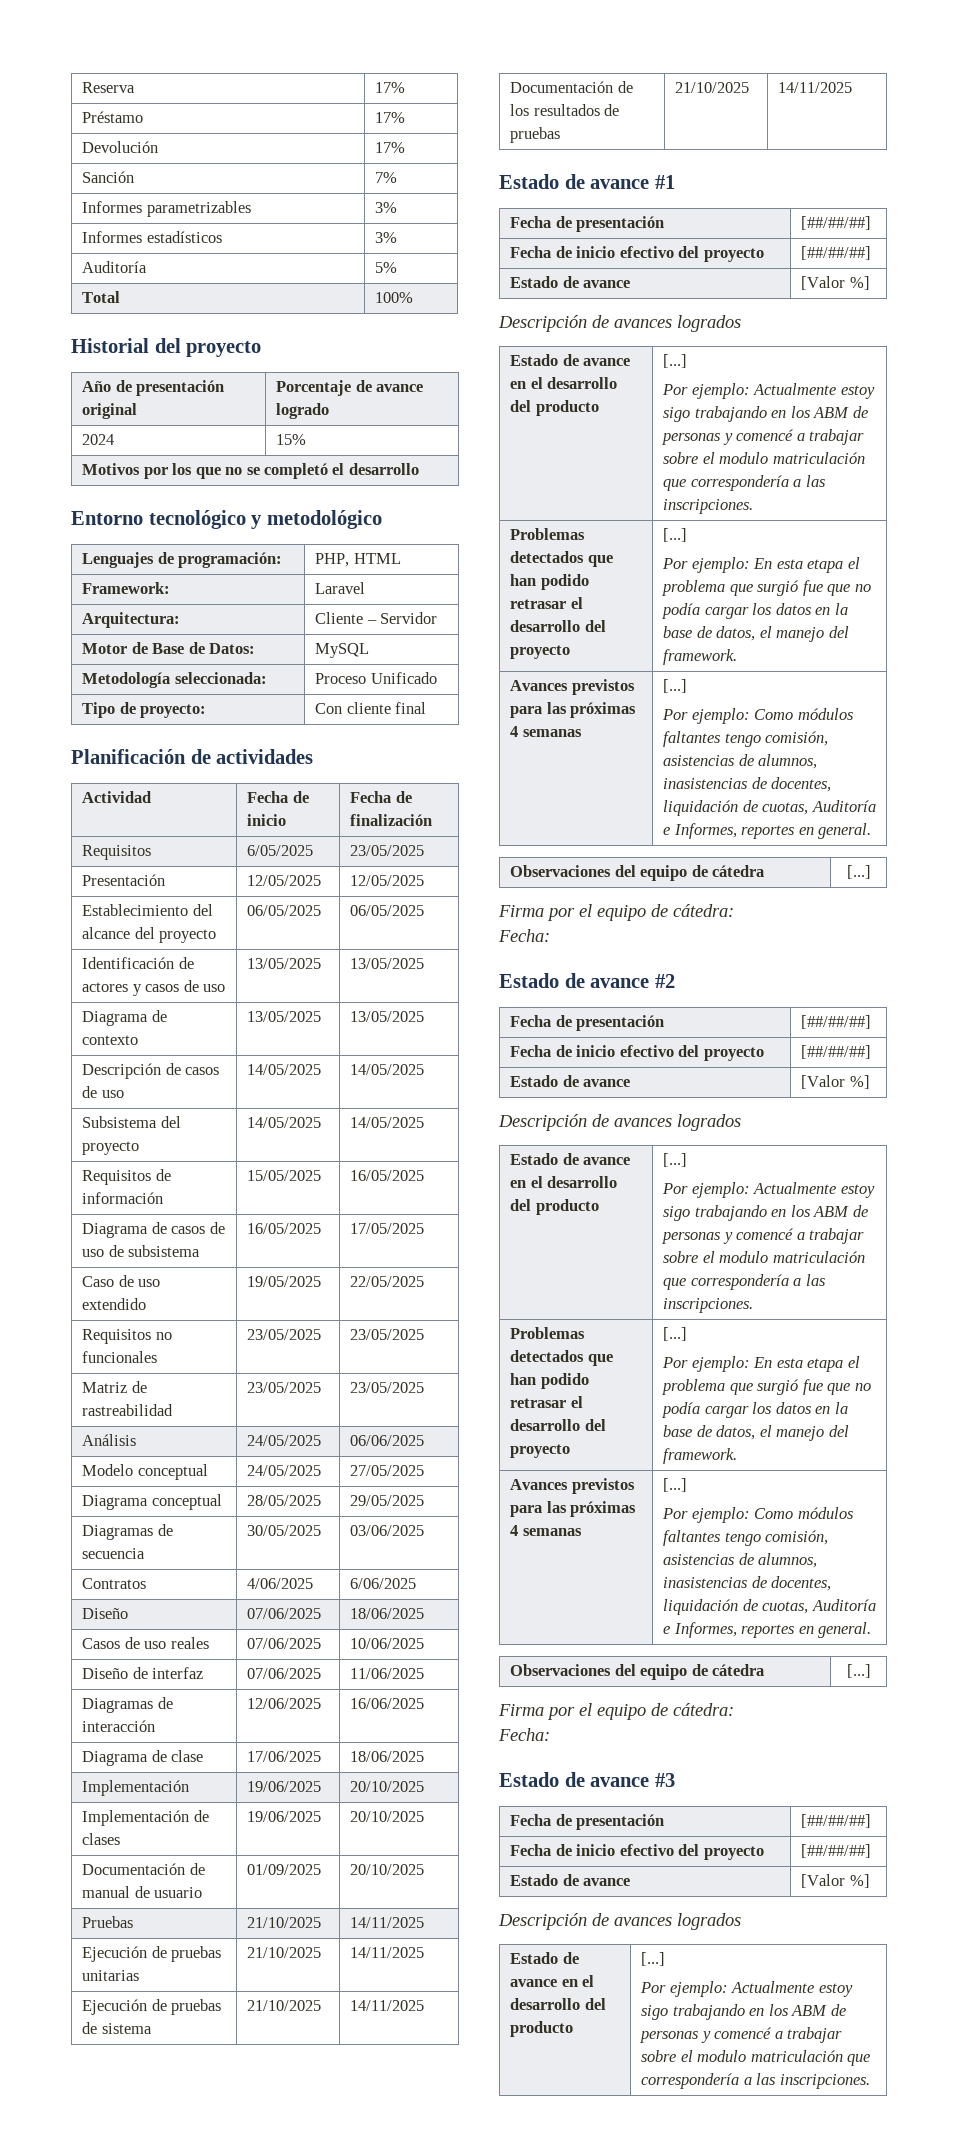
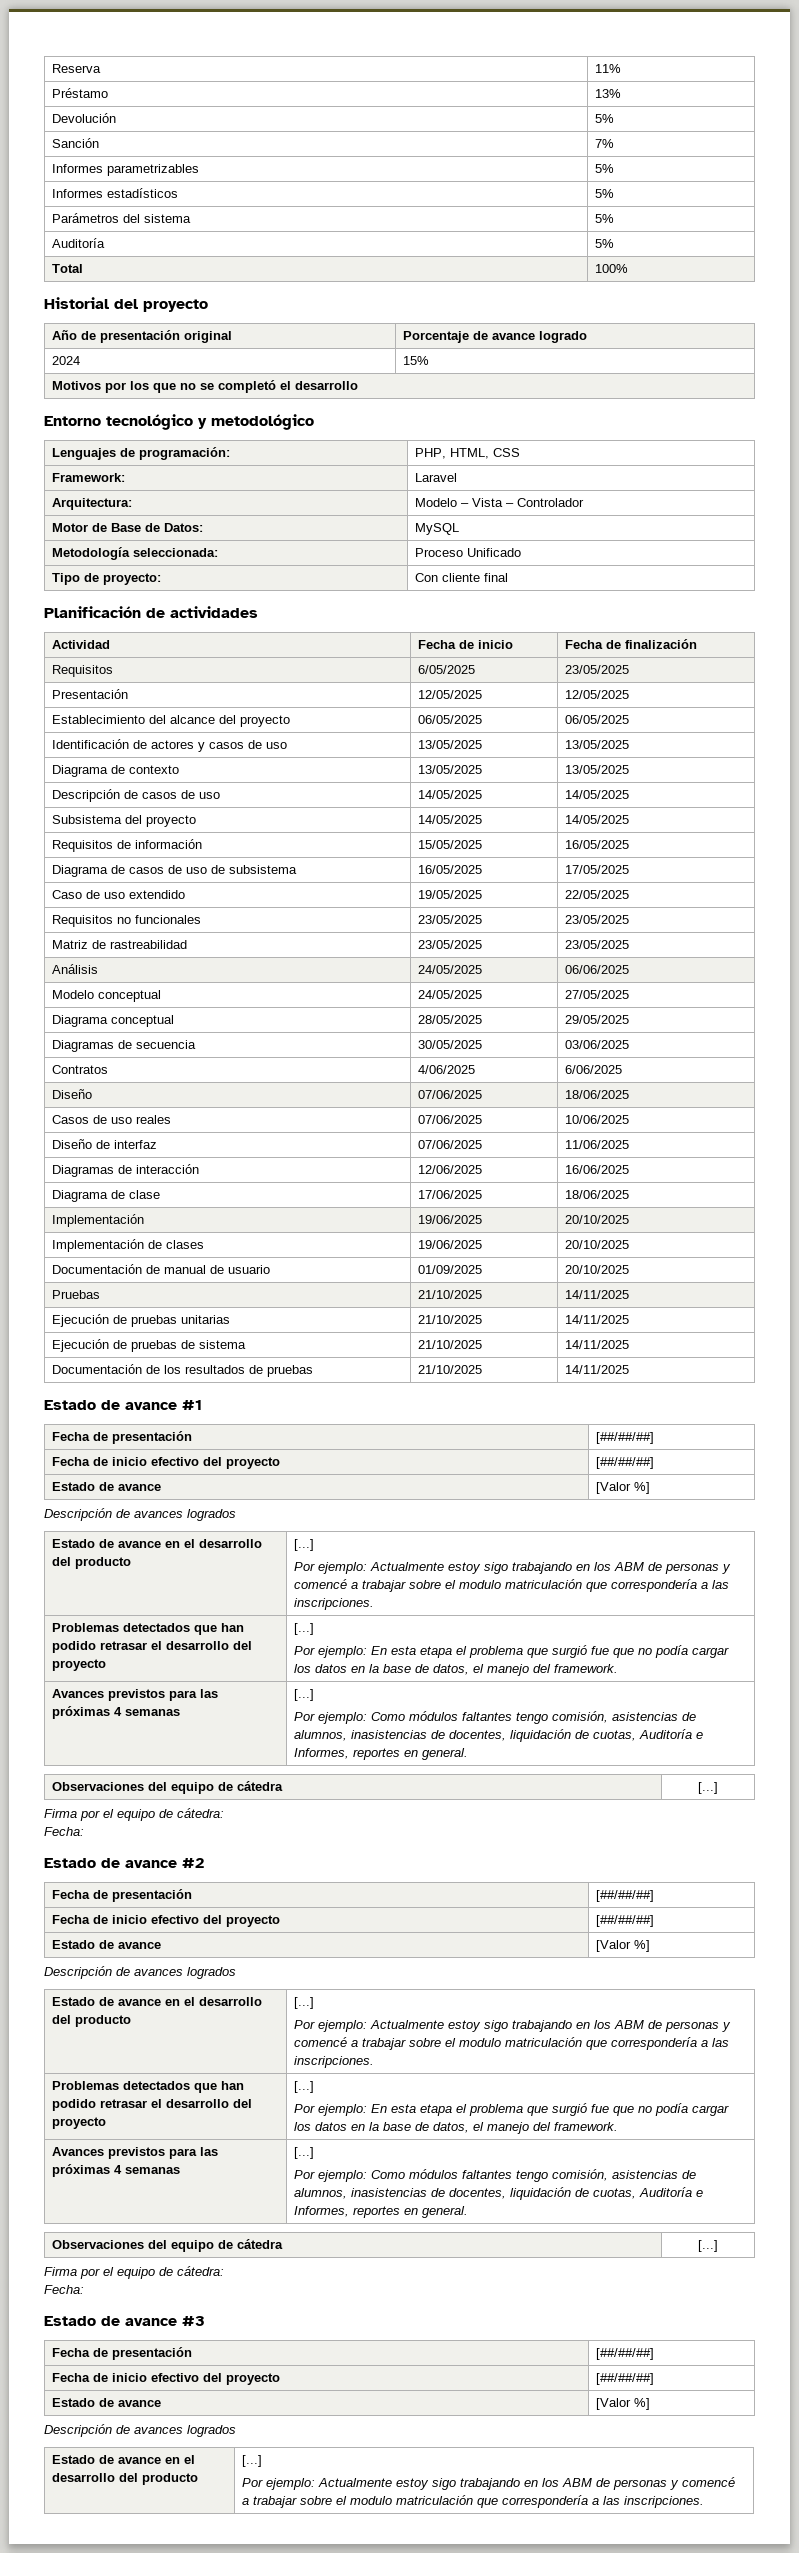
[375,82,406,93] 17% -> [595,64,622,73] 11%
[375,112,406,123] 17% -> [595,89,622,98] 13%
[375,142,406,153] 17% -> [595,114,615,123] 5%
[375,202,398,213] 3% -> [595,164,615,173] 5%
[375,232,398,243] 3% -> [595,189,615,198] [52,213,192,223] [595,214,615,223] 5% // Parámetros del sistema | 5%
[353,553,401,564] HTML -> [450,448,521,459] HTML, CSS
[315,612,438,624] Cliente – Servidor -> [415,498,585,507] Modelo – Vista – Controlador

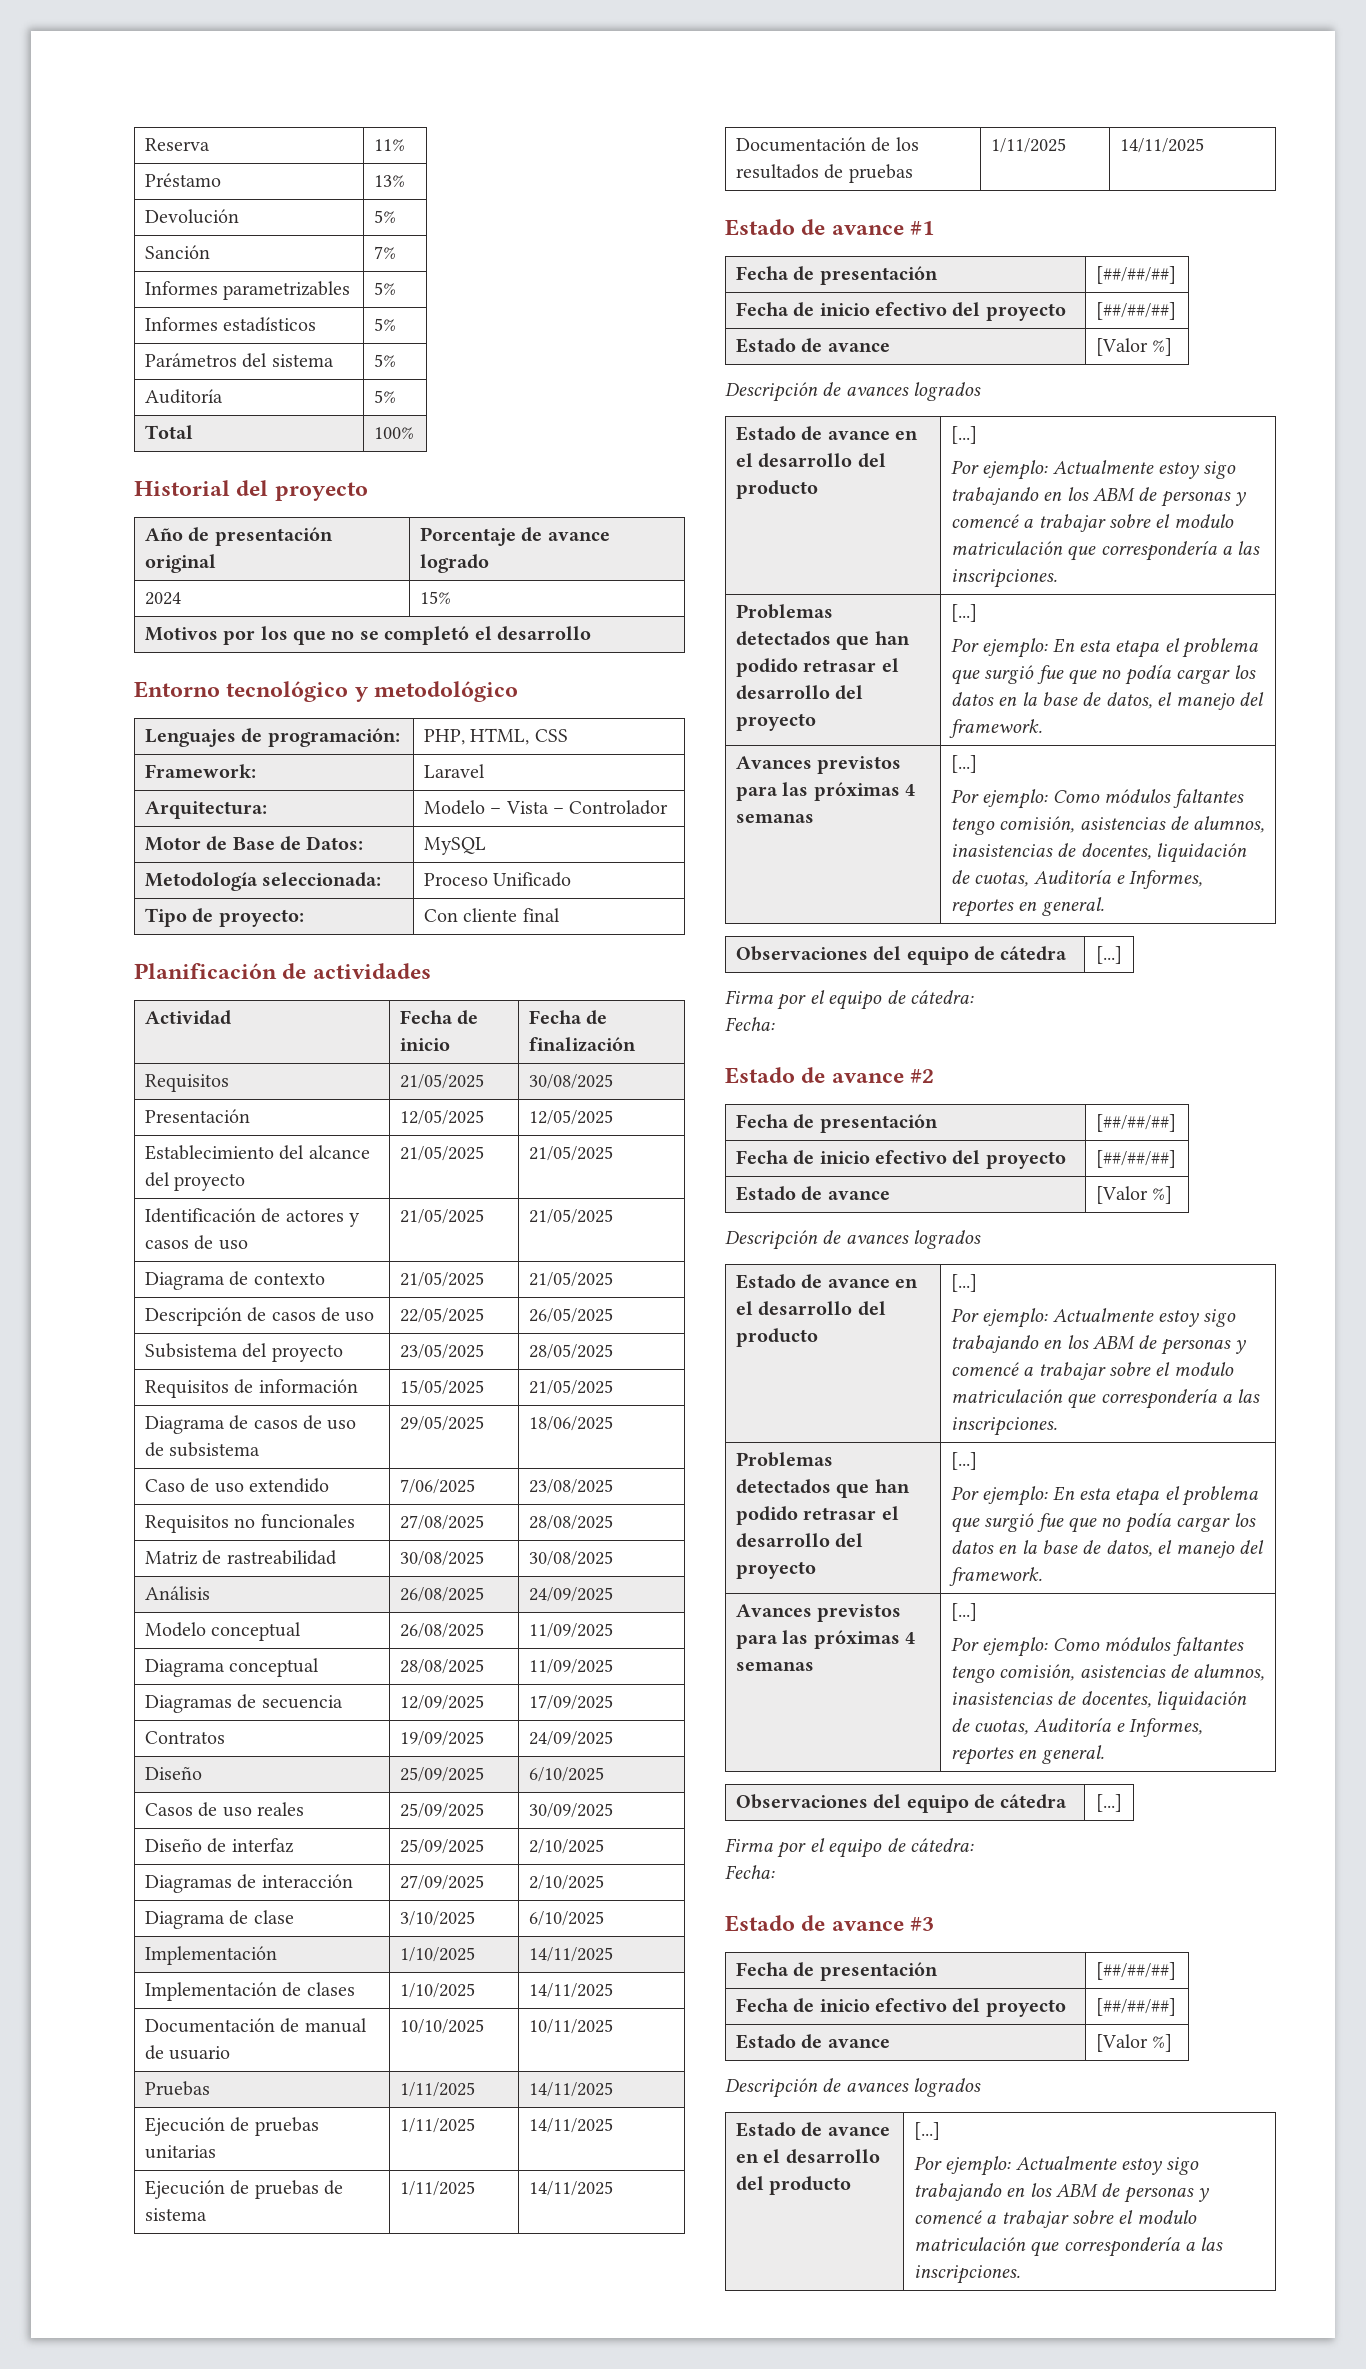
[418,665,476,674] [565,665,630,674] 6/05/2025 | 23/05/2025 -> [399,1074,484,1089] [528,1074,613,1089] 21/05/2025 | 30/08/2025
[418,715,483,724] [565,715,630,724] 06/05/2025 | 06/05/2025 -> [399,1146,484,1161] [528,1146,613,1161] 21/05/2025 | 21/05/2025
[418,740,483,749] [565,740,630,749] 13/05/2025 | 13/05/2025 -> [399,1209,484,1224] [528,1209,613,1224] 21/05/2025 | 21/05/2025
[418,765,483,774] [565,765,630,774] 13/05/2025 | 13/05/2025 -> [399,1272,484,1287] [528,1272,613,1287] 21/05/2025 | 21/05/2025
[418,790,483,799] [565,790,630,799] 14/05/2025 | 14/05/2025 -> [399,1308,484,1323] [528,1308,613,1323] 22/05/2025 | 26/05/2025
[418,815,483,824] [565,815,630,824] 14/05/2025 | 14/05/2025 -> [399,1344,484,1359] [528,1344,613,1359] 23/05/2025 | 28/05/2025
[565,840,630,849] 16/05/2025 -> [528,1380,613,1395] 21/05/2025
[418,865,483,874] [565,865,630,874] 16/05/2025 | 17/05/2025 -> [399,1416,484,1431] [528,1416,613,1431] 29/05/2025 | 18/06/2025
[418,890,483,899] [565,890,630,899] 19/05/2025 | 22/05/2025 -> [399,1479,475,1494] [528,1479,613,1494] 7/06/2025 | 23/08/2025
[418,915,483,924] [565,915,630,924] 23/05/2025 | 23/05/2025 -> [399,1515,484,1530] [528,1515,613,1530] 27/08/2025 | 28/08/2025
[418,940,483,949] [565,940,630,949] 23/05/2025 | 23/05/2025 -> [399,1551,484,1566] [528,1551,613,1566] 30/08/2025 | 30/08/2025
[418,965,483,974] [565,965,630,974] 24/05/2025 | 06/06/2025 -> [399,1587,484,1602] [528,1587,613,1602] 26/08/2025 | 24/09/2025
[418,990,483,999] [565,990,630,999] 24/05/2025 | 27/05/2025 -> [399,1623,484,1638] [528,1623,613,1638] 26/08/2025 | 11/09/2025
[418,1015,483,1024] [565,1015,630,1024] 28/05/2025 | 29/05/2025 -> [399,1659,484,1674] [528,1659,613,1674] 28/08/2025 | 11/09/2025
[418,1040,483,1049] [565,1040,630,1049] 30/05/2025 | 03/06/2025 -> [399,1695,484,1710] [528,1695,613,1710] 12/09/2025 | 17/09/2025
[418,1065,476,1074] [565,1065,623,1074] 4/06/2025 | 6/06/2025 -> [399,1731,484,1746] [528,1731,613,1746] 19/09/2025 | 24/09/2025
[418,1090,483,1099] [565,1090,630,1099] 07/06/2025 | 18/06/2025 -> [399,1767,484,1782] [528,1767,604,1782] 25/09/2025 | 6/10/2025
[418,1115,483,1124] [565,1115,630,1124] 07/06/2025 | 10/06/2025 -> [399,1803,484,1818] [528,1803,613,1818] 25/09/2025 | 30/09/2025
[418,1140,483,1149] [565,1140,630,1149] 07/06/2025 | 11/06/2025 -> [399,1839,484,1854] [528,1839,604,1854] 25/09/2025 | 2/10/2025
[418,1165,483,1174] [565,1165,630,1174] 12/06/2025 | 16/06/2025 -> [399,1875,484,1890] [528,1875,604,1890] 27/09/2025 | 2/10/2025
[418,1190,483,1199] [565,1190,630,1199] 17/06/2025 | 18/06/2025 -> [399,1911,475,1926] [528,1911,604,1926] 3/10/2025 | 6/10/2025
[418,1215,483,1224] [565,1215,630,1224] 19/06/2025 | 20/10/2025 -> [399,1947,475,1962] [528,1947,613,1962] 1/10/2025 | 14/11/2025
[418,1240,483,1249] [565,1240,630,1249] 19/06/2025 | 20/10/2025 -> [399,1983,475,1998] [528,1983,613,1998] 1/10/2025 | 14/11/2025
[418,1265,483,1274] [565,1265,630,1274] 01/09/2025 | 20/10/2025 -> [399,2019,484,2034] [528,2019,613,2034] 10/10/2025 | 10/11/2025
[418,1290,483,1299] 21/10/2025 -> [399,2082,475,2097] 1/11/2025
[418,1315,483,1324] 21/10/2025 -> [399,2118,475,2133] 1/11/2025
[418,1340,483,1349] 21/10/2025 -> [399,2181,475,2196] 1/11/2025
[418,1365,483,1374] 21/10/2025 -> [990,138,1066,153] 1/11/2025

